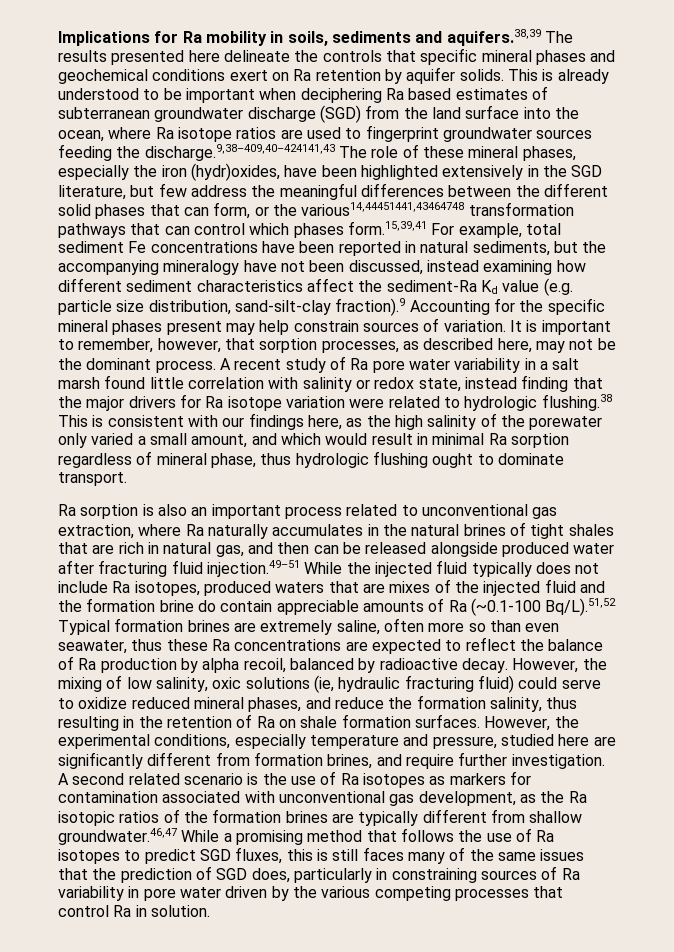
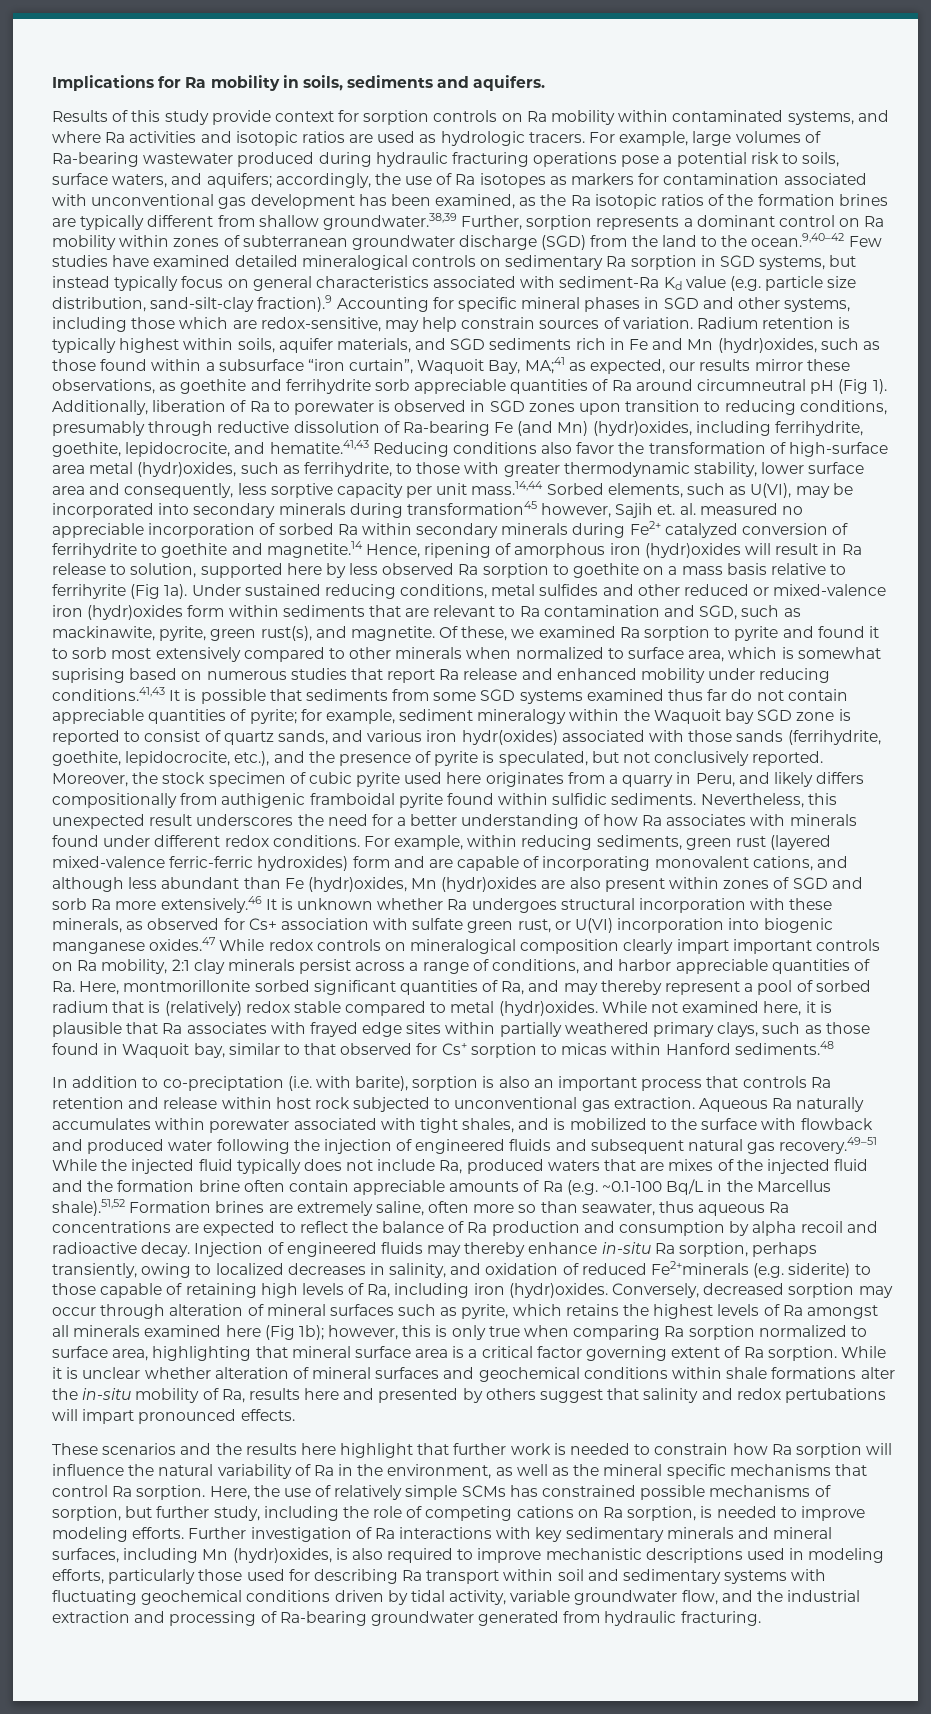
[446,29,573,46] [58,48,616,65] [58,67,609,84] [58,86,548,103] [58,105,579,123] [58,125,593,142] [58,144,576,161] [58,163,603,181] [58,183,608,200] [58,202,574,219] [58,221,561,238] [58,241,607,256] [58,260,586,275] [58,278,573,296] [58,298,605,316] [58,318,611,335] [58,338,616,353] [58,356,580,373] [58,375,603,392] [58,394,612,411] [58,413,603,430] [58,433,569,448] [58,451,564,468] [58,472,127,486] [58,504,558,519] [58,522,614,539] [58,542,615,557] [58,560,600,577] [58,579,605,596] [58,598,617,616] [58,618,560,635] [58,637,604,654] [58,656,607,673] [58,675,601,693] [58,695,578,712] [58,714,579,731] [58,734,616,749] [58,752,605,769] [58,773,259,785] aquifers.38,39 The results presented here delineate the controls that specific mineral phases and geochemical conditions exert on Ra retention by aquifer solids. This is already understood to be important when deciphering Ra based estimates of subterranean groundwater discharge (SGD) from the land surface into the ocean, where Ra isotope ratios are used to fingerprint groundwater sources feeding the discharge.9,38–409,40–424141,43 The role of these mineral phases, especially the iron (hydr)oxides, have been highlighted extensively in the SGD literature, but few address the meaningful differences between the different solid phases that can form, or the various14,44451441,43464748 transformation pathways that can control which phases form.15,39,41 For example, total sediment Fe concentrations have been reported in natural sediments, but the accompanying mineralogy have not been discussed, instead examining how different sediment characteristics affect the sediment-Ra Kd value (e.g. particle size distribution, sand-silt-clay fraction).9 Accounting for the specific mineral phases present may help constrain sources of variation. It is important to remember, however, that sorption processes, as described here, may not be the dominant process. A recent study of Ra pore water variability in a salt marsh found little correlation with salinity or redox state, instead finding that the major drivers for Ra isotope variation were related to hydrologic flushing.38 This is consistent with our findings here, as the high salinity of the porewater only varied a small amount, and which would result in minimal Ra sorption regardless of mineral phase, thus hydrologic flushing ought to dominate transport. // Ra sorption is also an important process related to unconventional gas extraction, where Ra naturally accumulates in the natural brines of tight shales that are rich in natural gas, and then can be released alongside produced water after fracturing fluid injection.49–51 While the injected fluid typically does not include Ra isotopes, produced waters that are mixes of the injected fluid and the formation brine do contain appreciable amounts of Ra (~0.1-100 Bq/L).51,52 Typical formation brines are extremely saline, often more so than even seawater, thus these Ra concentrations are expected to reflect the balance of Ra production by alpha recoil, balanced by radioactive decay. However, the mixing of low salinity, oxic solutions (ie, hydraulic fracturing fluid) could serve to oxidize reduced mineral phases, and reduce the formation salinity, thus resulting in the retention of Ra on shale formation surfaces. However, the experimental conditions, especially temperature and pressure, studied here are significantly different from formation brines, and require further investigation. A second related scenario is -> [473,75,546,91] [52,110,889,125] [52,131,821,146] [52,152,840,167] [52,173,371,188] aquifers. // Results of this study provide context for sorption controls on Ra mobility within contaminated systems, and where Ra activities and isotopic ratios are used as hydrologic tracers. For example, large volumes of Ra-bearing wastewater produced during hydraulic fracturing operations pose a potential risk to soils, surface waters, and aquifers; accordingly,
[418,791,516,806] development, -> [250,194,516,209] development has been examined,
[58,828,555,845] [58,847,585,864] [58,866,580,883] [58,886,564,901] [58,905,210,917] groundwater.46,47 While a promising method that follows the use of Ra isotopes to predict SGD fluxes, this is still faces many of the same issues that the prediction of SGD does, particularly in constraining sources of Ra variability in pore water driven by the various competing processes that control Ra in solution. -> [322,213,885,230] [52,233,882,250] [52,255,857,270] [52,276,857,291] [52,295,851,312] [52,317,851,332] [52,338,880,353] [52,357,850,374] [52,379,887,394] [52,400,887,415] [52,421,864,436] [52,440,889,457] [52,462,865,477] [52,481,853,498] [52,501,804,518] [52,521,849,538] [52,541,862,558] [52,563,847,578] [52,584,887,599] [52,605,801,620] [52,626,879,641] [52,647,881,662] [52,668,831,683] [52,687,848,704] [52,709,851,724] [52,730,881,745] [52,751,824,766] [52,772,865,787] [52,793,837,808] [52,814,857,829] [52,835,832,850] [52,856,849,871] [52,877,863,892] [52,896,833,913] [52,918,833,933] [52,937,881,954] [52,959,870,974] [52,980,871,995] [52,1001,832,1016] [52,1022,870,1037] [52,1041,834,1058] [52,1076,831,1091] [52,1097,865,1112] [52,1118,873,1133] [52,1137,878,1154] [52,1159,869,1174] [52,1179,831,1195] [52,1199,790,1216] [52,1221,878,1236] [52,1242,818,1257] [52,1261,871,1278] [52,1283,893,1298] [52,1304,878,1319] [52,1325,867,1340] [52,1346,886,1361] [52,1367,895,1382] [52,1388,886,1403] [52,1409,295,1424] [52,1443,893,1458] [52,1464,867,1479] [52,1485,831,1500] [52,1506,865,1521] [52,1527,833,1542] [52,1548,885,1563] [52,1569,827,1584] [52,1590,861,1605] [52,1611,761,1626] groundwater.38,39 Further, sorption represents a dominant control on Ra mobility within zones of subterranean groundwater discharge (SGD) from the land to the ocean.9,40–42 Few studies have examined detailed mineralogical controls on sedimentary Ra sorption in SGD systems, but instead typically focus on general characteristics associated with sediment-Ra Kd value (e.g. particle size distribution, sand-silt-clay fraction).9 Accounting for specific mineral phases in SGD and other systems, including those which are redox-sensitive, may help constrain sources of variation. Radium retention is typically highest within soils, aquifer materials, and SGD sediments rich in Fe and Mn (hydr)oxides, such as those found within a subsurface “iron curtain”, Waquoit Bay, MA;41 as expected, our results mirror these observations, as goethite and ferrihydrite sorb appreciable quantities of Ra around circumneutral pH (Fig 1). Additionally, liberation of Ra to porewater is observed in SGD zones upon transition to reducing conditions, presumably through reductive dissolution of Ra-bearing Fe (and Mn) (hydr)oxides, including ferrihydrite, goethite, lepidocrocite, and hematite.41,43 Reducing conditions also favor the transformation of high-surface area metal (hydr)oxides, such as ferrihydrite, to those with greater thermodynamic stability, lower surface area and consequently, less sorptive capacity per unit mass.14,44 Sorbed elements, such as U(VI), may be incorporated into secondary minerals during transformation45 however, Sajih et. al. measured no appreciable incorporation of sorbed Ra within secondary minerals during Fe2+ catalyzed conversion of ferrihydrite to goethite and magnetite.14 Hence, ripening of amorphous iron (hydr)oxides will result in Ra release to solution, supported here by less observed Ra sorption to goethite on a mass basis relative to ferrihyrite (Fig 1a). Under sustained reducing conditions, metal sulfides and other reduced or mixed-valence iron (hydr)oxides form within sediments that are relevant to Ra contamination and SGD, such as mackinawite, pyrite, green rust(s), and magnetite. Of these, we examined Ra sorption to pyrite and found it to sorb most extensively compared to other minerals when normalized to surface area, which is somewhat suprising based on numerous studies that report Ra release and enhanced mobility under reducing conditions.41,43 It is possible that sediments from some SGD systems examined thus far do not contain appreciable quantities of pyrite; for example, sediment mineralogy within the Waquoit bay SGD zone is reported to consist of quartz sands, and various iron hydr(oxides) associated with those sands (ferrihydrite, goethite, lepidocrocite, etc.), and the presence of pyrite is speculated, but not conclusively reported. Moreover, the stock specimen of cubic pyrite used here originates from a quarry in Peru, and likely differs compositionally from authigenic framboidal pyrite found within sulfidic sediments. Nevertheless, this unexpected result underscores the need for a better understanding of how Ra associates with minerals found under different redox conditions. For example, within reducing sediments, green rust (layered mixed-valence ferric-ferric hydroxides) form and are capable of incorporating monovalent cations, and although less abundant than Fe (hydr)oxides, Mn (hydr)oxides are also present within zones of SGD and sorb Ra more extensively.46 It is unknown whether Ra undergoes structural incorporation with these minerals, as observed for Cs+ association with sulfate green rust, or U(VI) incorporation into biogenic manganese oxides.47 While redox controls on mineralogical composition clearly impart important controls on Ra mobility, 2:1 clay minerals persist across a range of conditions, and harbor appreciable quantities of Ra. Here, montmorillonite sorbed significant quantities of Ra, and may thereby represent a pool of sorbed radium that is (relatively) redox stable compared to metal (hydr)oxides. While not examined here, it is plausible that Ra associates with frayed edge sites within partially weathered primary clays, such as those found in Waquoit bay, similar to that observed for Cs+ sorption to micas within Hanford sediments.48 // In addition to co-preciptation (i.e. with barite), sorption is also an important process that controls Ra retention and release within host rock subjected to unconventional gas extraction. Aqueous Ra naturally accumulates within porewater associated with tight shales, and is mobilized to the surface with flowback and produced water following the injection of engineered fluids and subsequent natural gas recovery.49–51 While the injected fluid typically does not include Ra, produced waters that are mixes of the injected fluid and the formation brine often contain appreciable amounts of Ra (e.g. ~0.1-100 Bq/L in the Marcellus shale).51,52 Formation brines are extremely saline, often more so than seawater, thus aqueous Ra concentrations are expected to reflect the balance of Ra production and consumption by alpha recoil and radioactive decay. Injection of engineered fluids may thereby enhance in-situ Ra sorption, perhaps transiently, owing to localized decreases in salinity, and oxidation of reduced Fe2+minerals (e.g. siderite) to those capable of retaining high levels of Ra, including iron (hydr)oxides. Conversely, decreased sorption may occur through alteration of mineral surfaces such as pyrite, which retains the highest levels of Ra amongst all minerals examined here (Fig 1b); however, this is only true when comparing Ra sorption normalized to surface area, highlighting that mineral surface area is a critical factor governing extent of Ra sorption. While it is unclear whether alteration of mineral surfaces and geochemical conditions within shale formations alter the in-situ mobility of Ra, results here and presented by others suggest that salinity and redox pertubations will impart pronounced effects. // These scenarios and the results here highlight that further work is needed to constrain how Ra sorption will influence the natural variability of Ra in the environment, as well as the mineral specific mechanisms that control Ra sorption. Here, the use of relatively simple SCMs has constrained possible mechanisms of sorption, but further study, including the role of competing cations on Ra sorption, is needed to improve modeling efforts. Further investigation of Ra interactions with key sedimentary minerals and mineral surfaces, including Mn (hydr)oxides, is also required to improve mechanistic descriptions used in modeling efforts, particularly those used for describing Ra transport within soil and sedimentary systems with fluctuating geochemical conditions driven by tidal activity, variable groundwater flow, and the industrial extraction and processing of Ra-bearing groundwater generated from hydraulic fracturing.

